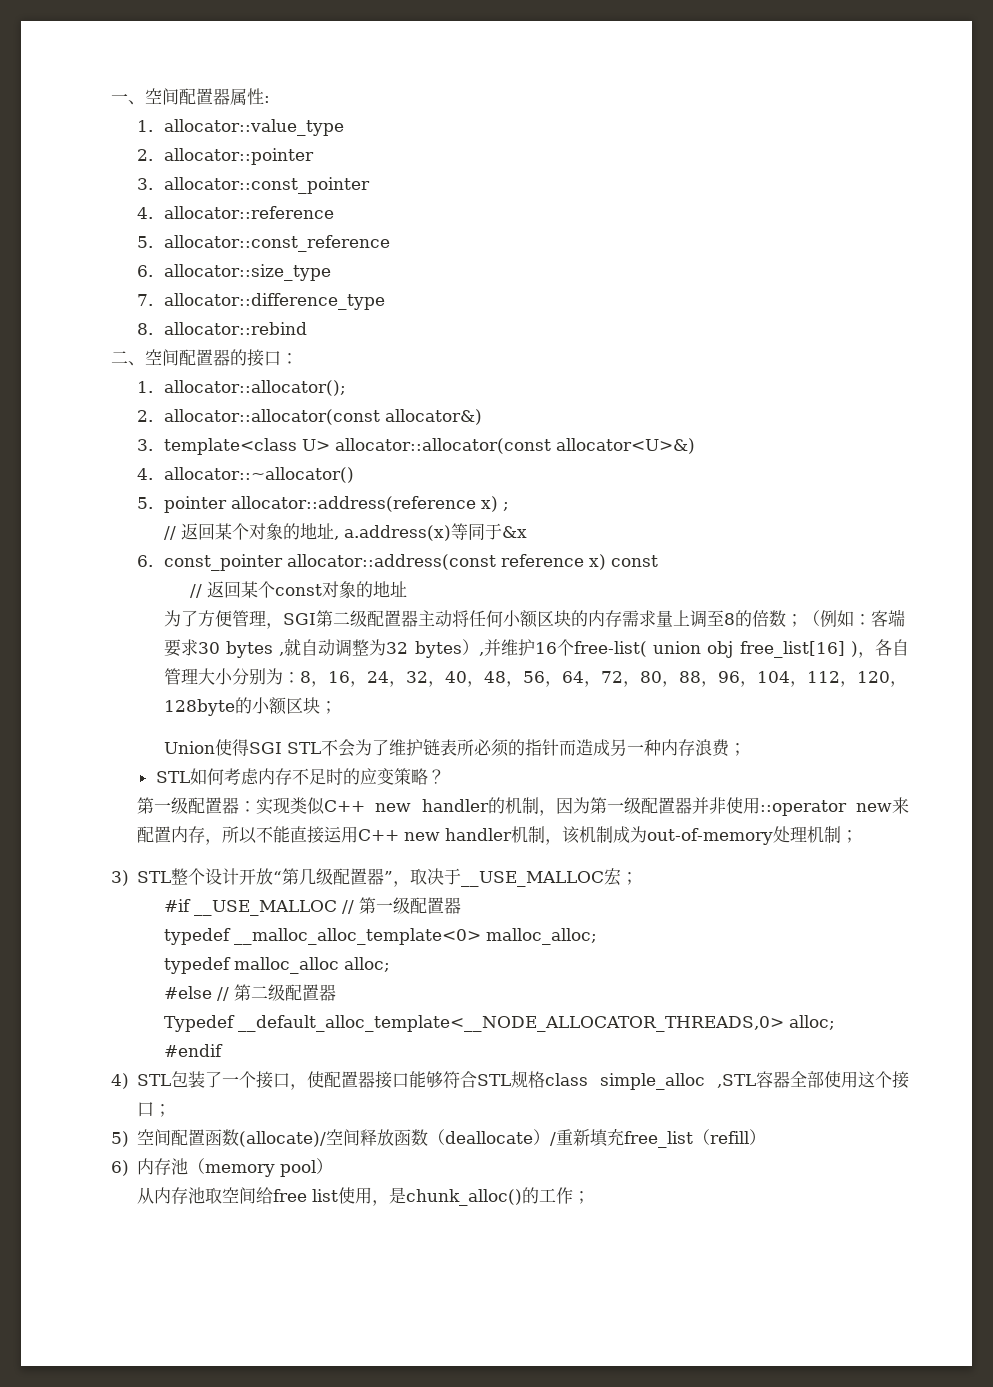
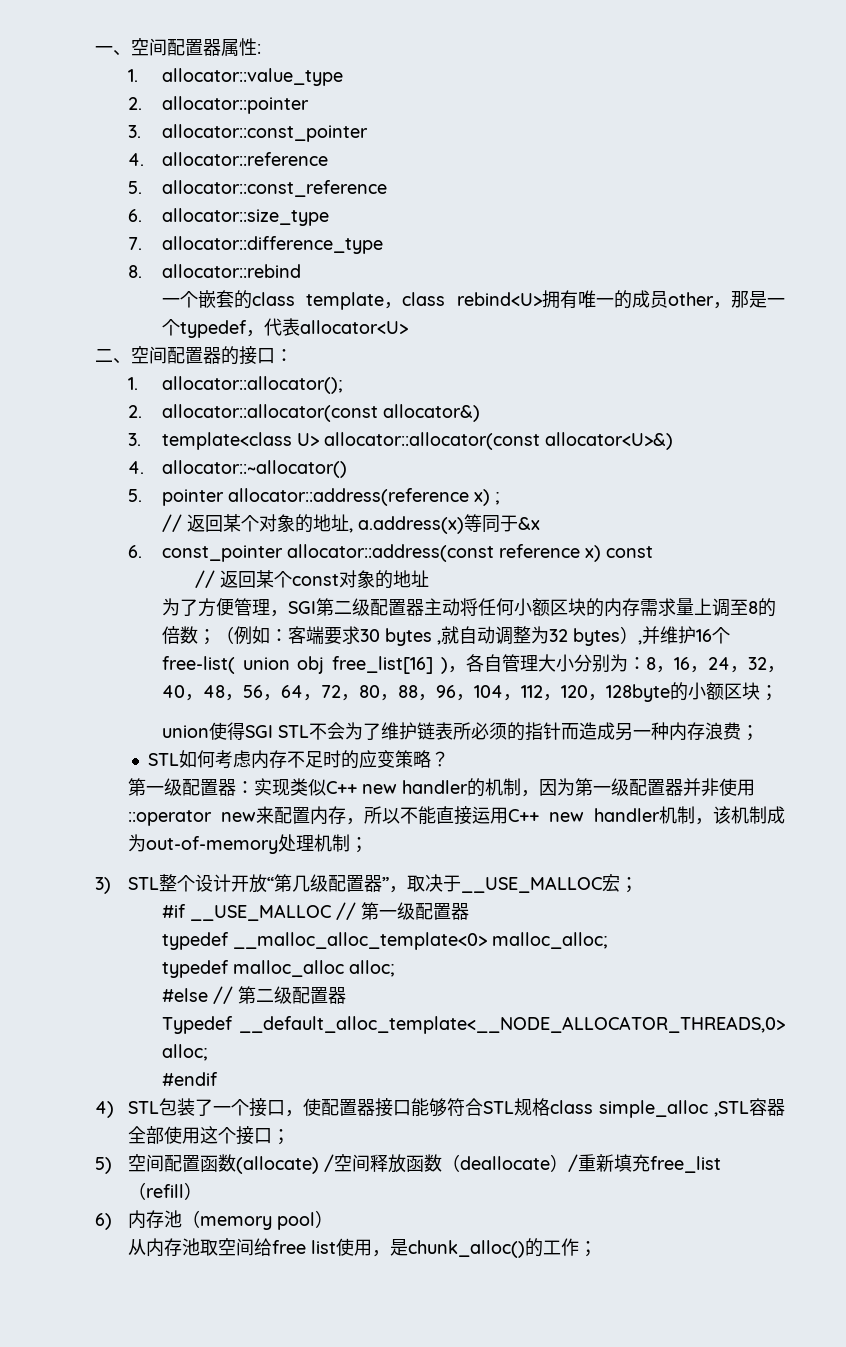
(307, 328) none -> [161,290,785,310] [161,318,408,338] // 一个嵌套的class template，class rebind<U>拥有唯一的成员other，那是一个typedef，代表allocator<U>
[163,741,215,754] Union -> [161,725,209,738] union
[238,1131,326,1147] (allocate)/ -> [236,1154,335,1174] (allocate) /

